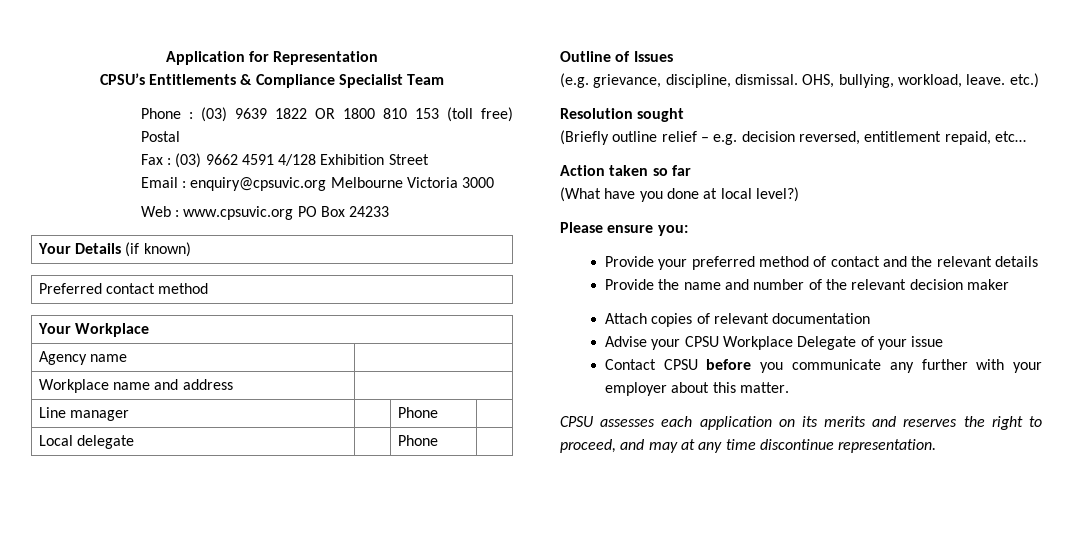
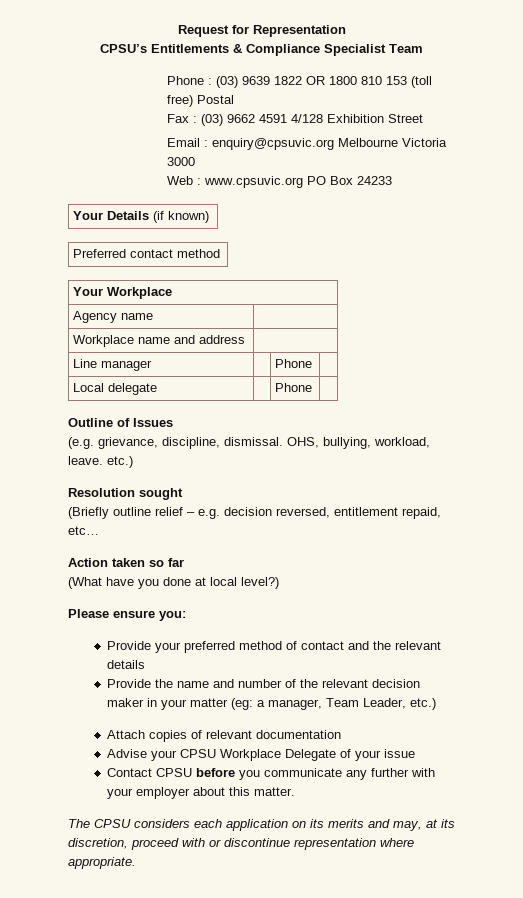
[165,51,245,65] Application -> [177,25,229,37] Request
(1009, 284) none -> [147,698,437,710] in your matter (eg: a manager, Team Leader, etc.)
[560,416,656,427] CPSU assesses -> [68,819,190,828] The CPSU considers
[903,416,1042,430] [560,439,937,453] reserves the right to proceed, and may at any time discontinue representation. -> [393,819,455,831] [68,838,414,850] [68,857,136,869] may, at its discretion, proceed with or discontinue representation where appropriate.

